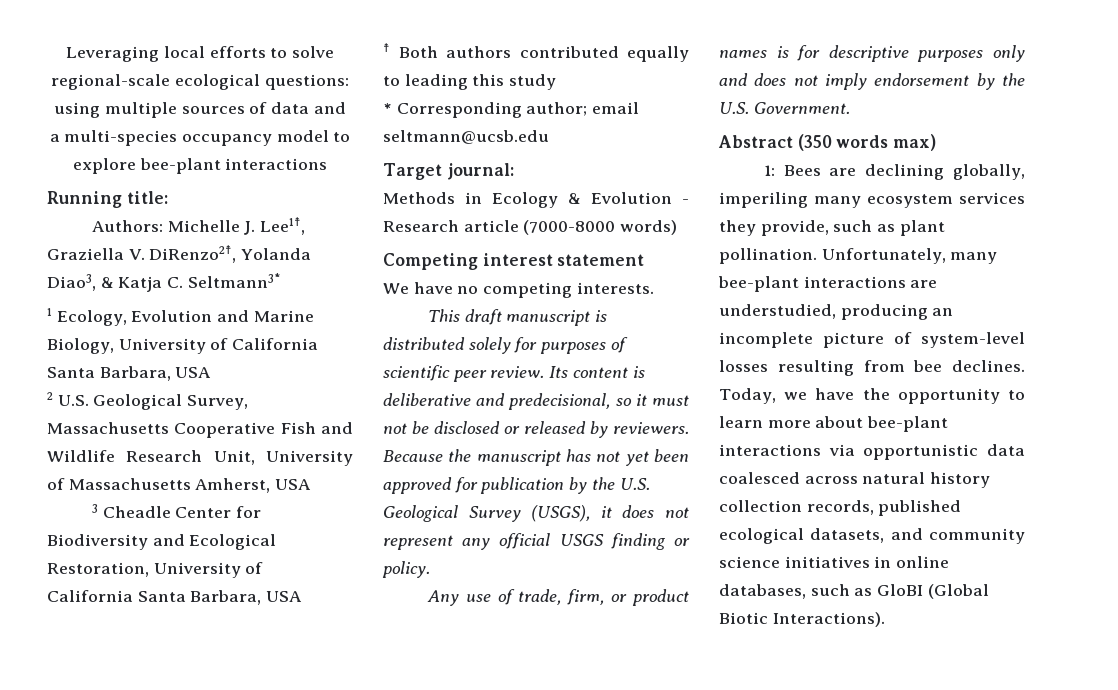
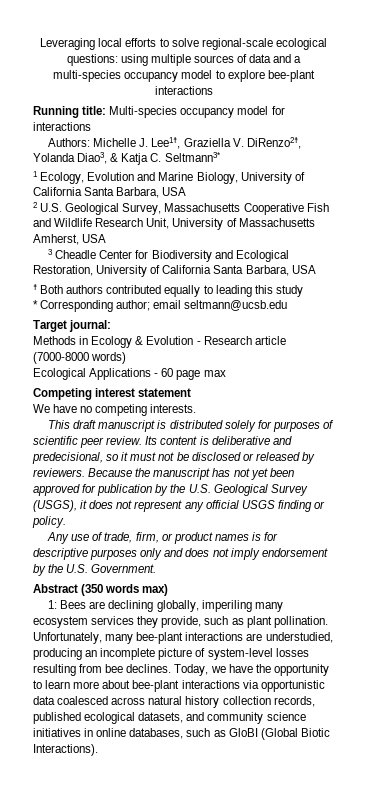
(168, 197) none -> [109,106,285,118] [33,122,91,131] Multi-species occupancy model for interactions
(678, 227) none -> [33,368,226,380] // Ecological Applications - 60 page max

